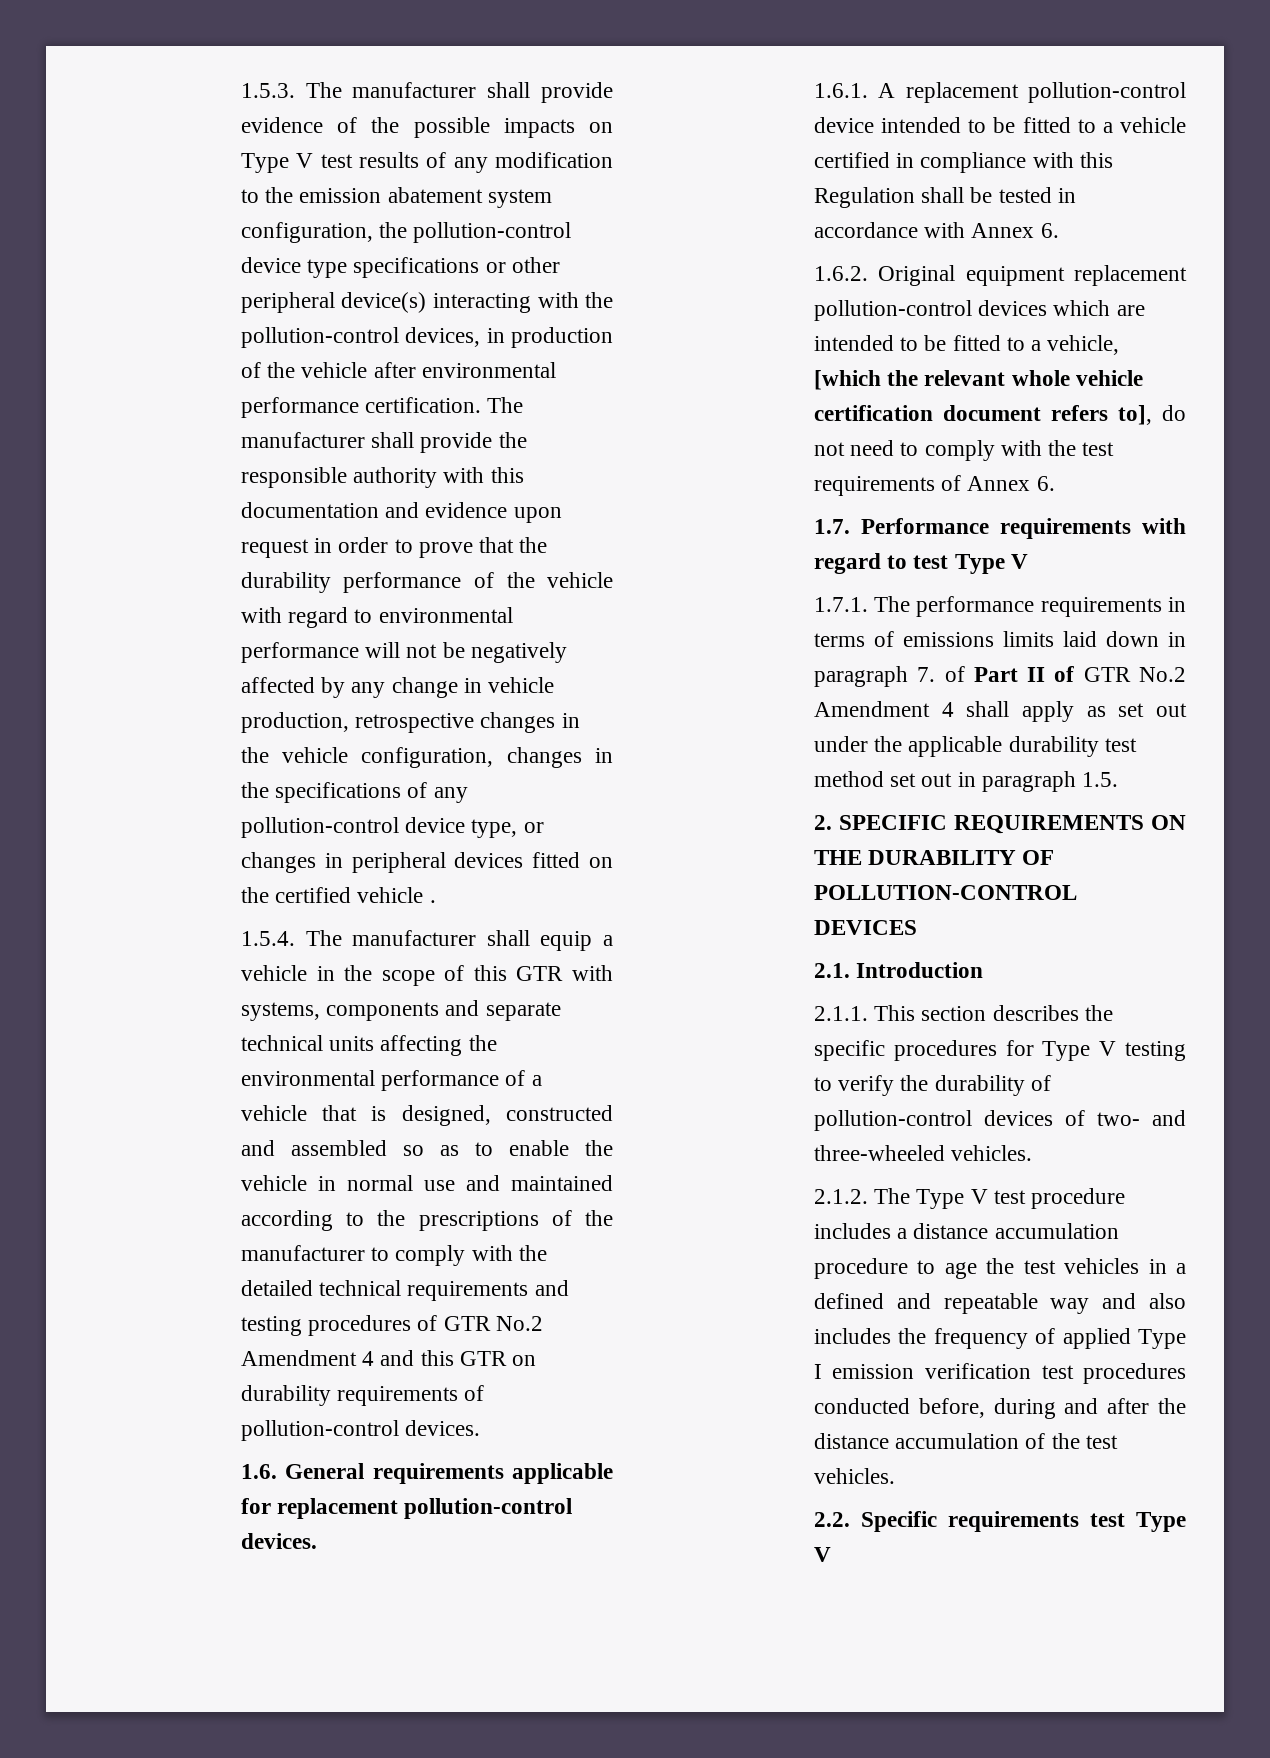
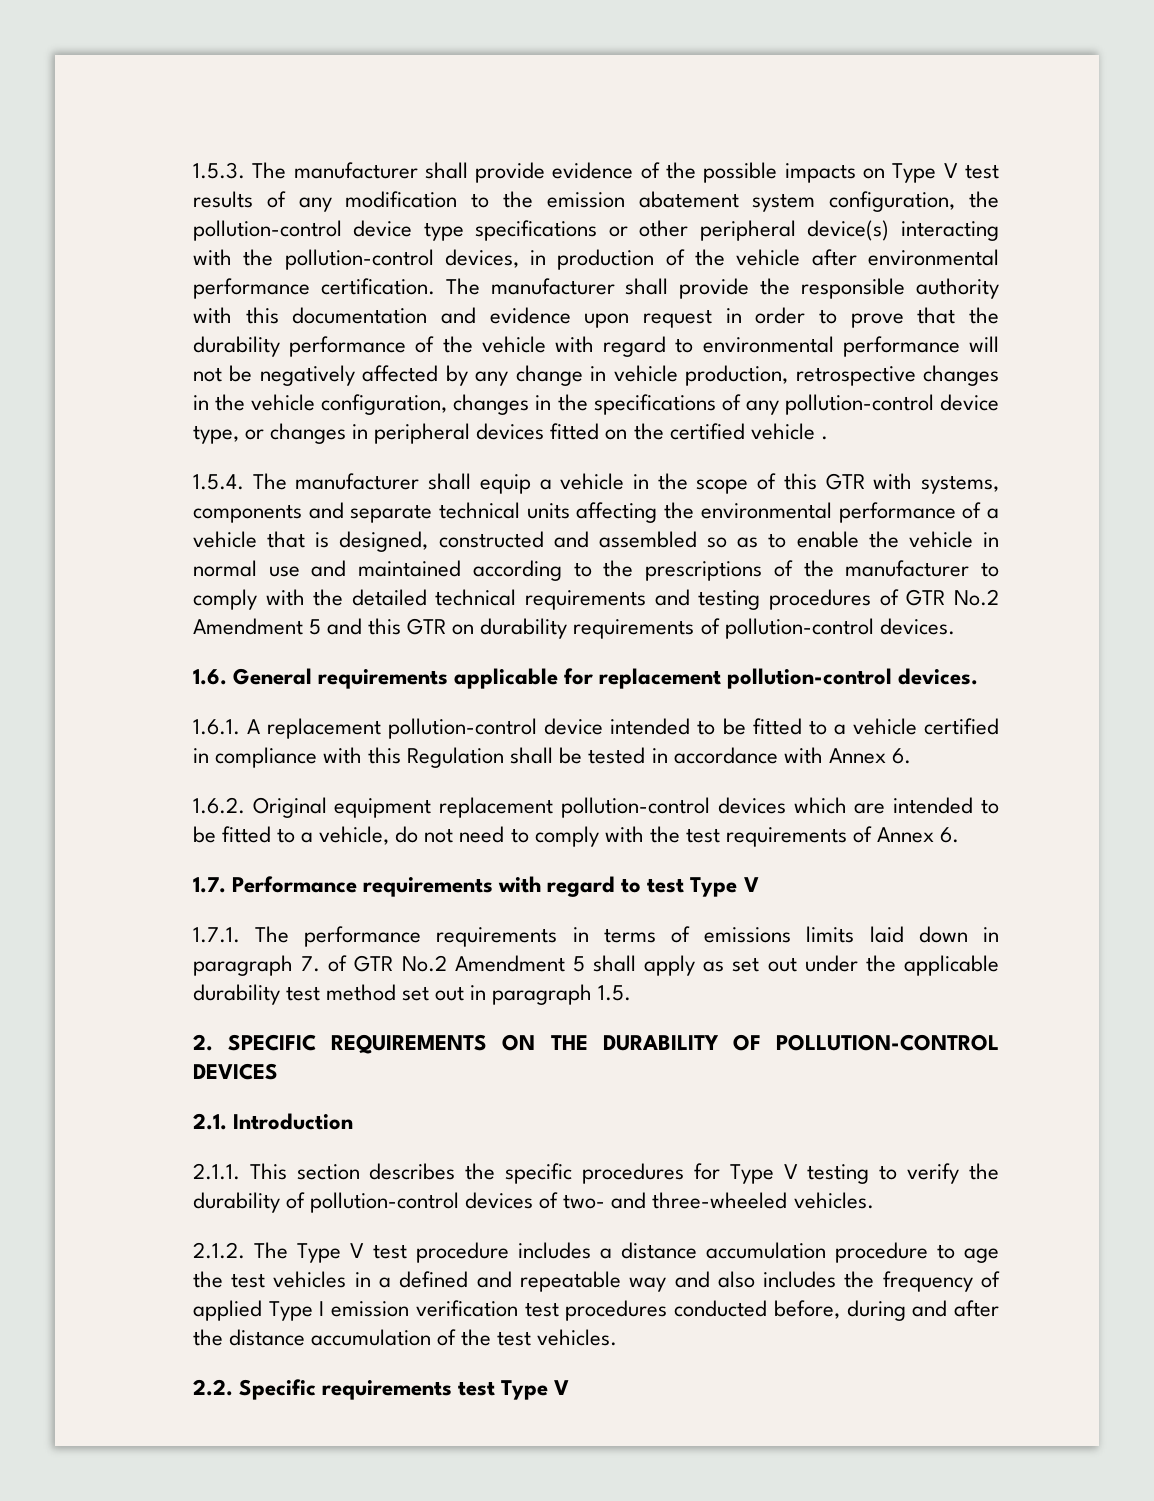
[362,1351,375,1366] 4 -> [308,619,321,635] 5
[813,370,1143,390] [813,405,1152,425] [which the relevant whole vehicle certification document refers to], -> (390, 835) none
[973,666,1186,682] [813,701,954,717] Part II of GTR No.2 Amendment 4 -> [354,955,585,972] GTR No.2 Amendment 5

